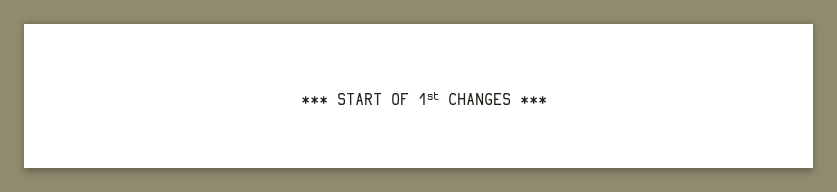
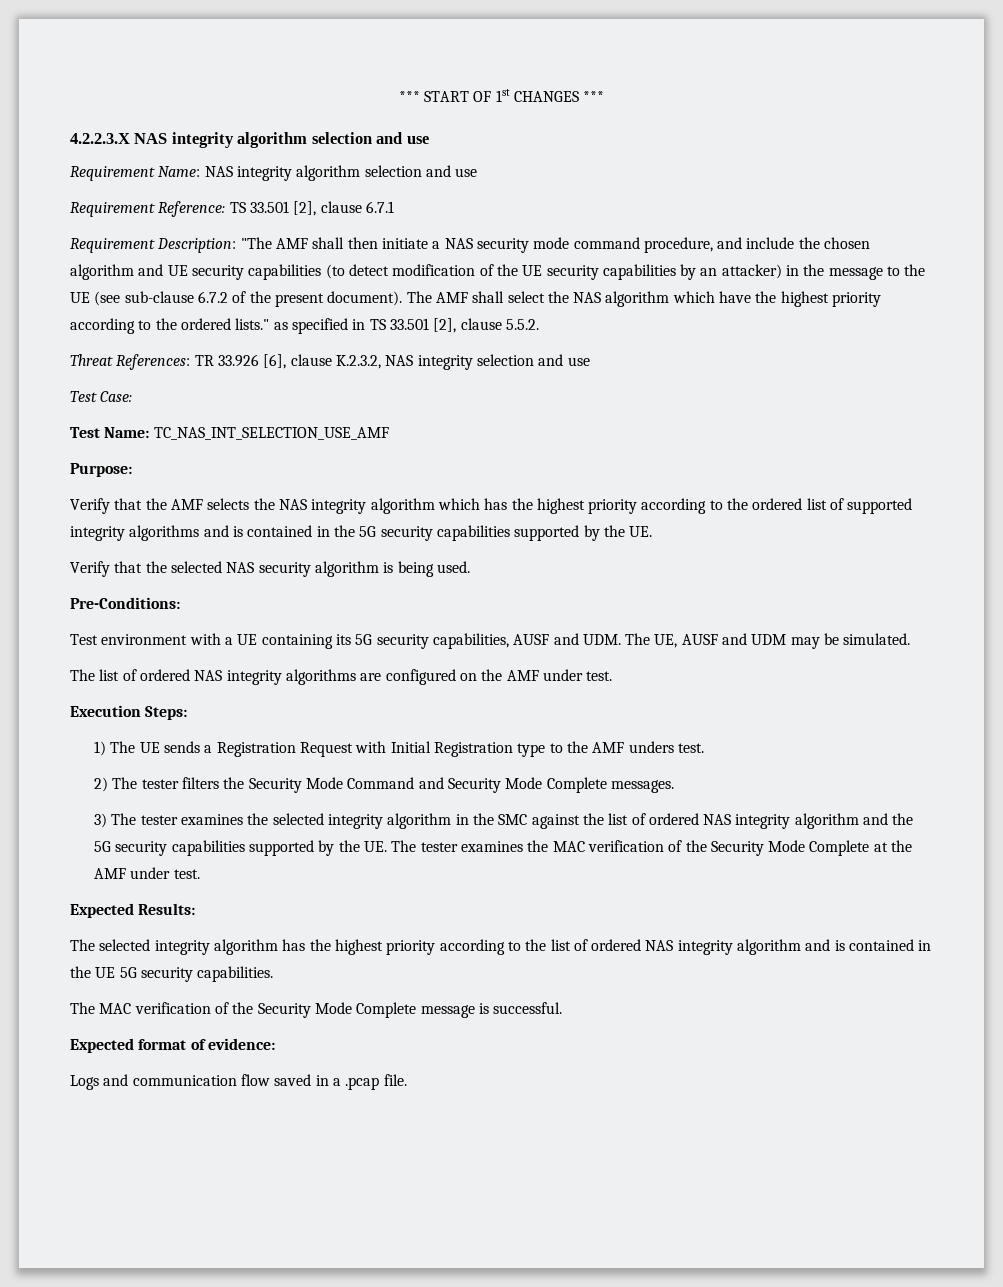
(547, 100) none -> [70,132,429,148] [70,165,478,181] [70,201,394,217] [70,237,871,253] [70,264,926,280] [70,291,882,307] [70,318,539,334] [70,354,590,370] [70,391,133,402] [70,427,389,440] [70,463,132,477] [70,498,913,514] [70,525,653,541] [70,561,470,577] [70,597,180,609] [70,633,911,649] [70,669,613,685] [70,705,188,720] [94,741,704,757] [94,777,674,793] [94,813,914,829] [94,840,913,856] [94,867,200,879] [70,903,196,918] [70,939,932,955] [70,966,274,982] [70,1002,563,1018] [70,1038,275,1053] [70,1074,407,1090] // 4.2.2.3.X NAS integrity algorithm selection and use // Requirement Name: NAS integrity algorithm selection and use // Requirement Reference: TS 33.501 [2], clause 6.7.1 // Requirement Description: "The AMF shall then initiate a NAS security mode command procedure, and include the chosen algorithm and UE security capabilities (to detect modification of the UE security capabilities by an attacker) in the message to the UE (see sub-clause 6.7.2 of the present document). The AMF shall select the NAS algorithm which have the highest priority according to the ordered lists." as specified in TS 33.501 [2], clause 5.5.2. // Threat References: TR 33.926 [6], clause K.2.3.2, NAS integrity selection and use // Test Case: // Test Name: TC_NAS_INT_SELECTION_USE_AMF // Purpose: // Verify that the AMF selects the NAS integrity algorithm which has the highest priority according to the ordered list of supported integrity algorithms and is contained in the 5G security capabilities supported by the UE. // Verify that the selected NAS security algorithm is being used. // Pre-Conditions: // Test environment with a UE containing its 5G security capabilities, AUSF and UDM. The UE, AUSF and UDM may be simulated. // The list of ordered NAS integrity algorithms are configured on the AMF under test. // Execution Steps: // 1) The UE sends a Registration Request with Initial Registration type to the AMF unders test. // 2) The tester filters the Security Mode Command and Security Mode Complete messages. // 3) The tester examines the selected integrity algorithm in the SMC against the list of ordered NAS integrity algorithm and the 5G security capabilities supported by the UE. The tester examines the MAC verification of the Security Mode Complete at the AMF under test. // Expected Results: // The selected integrity algorithm has the highest priority according to the list of ordered NAS integrity algorithm and is contained in the UE 5G security capabilities. // The MAC verification of the Security Mode Complete message is successful. // Expected format of evidence: // Logs and communication flow saved in a .pcap file.

